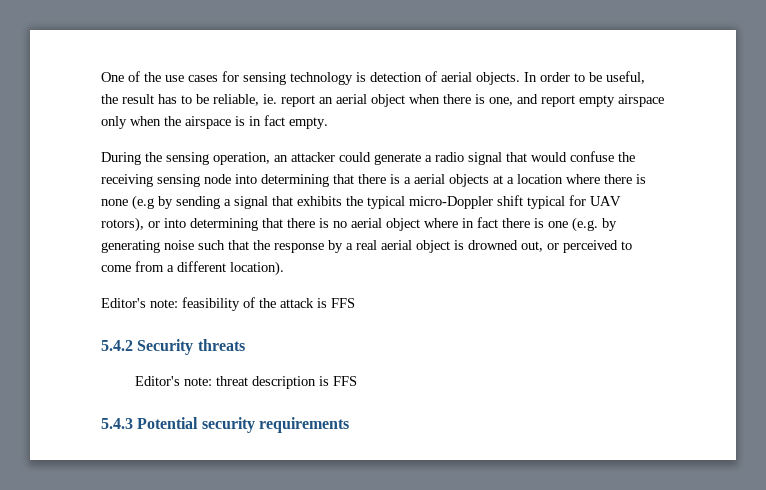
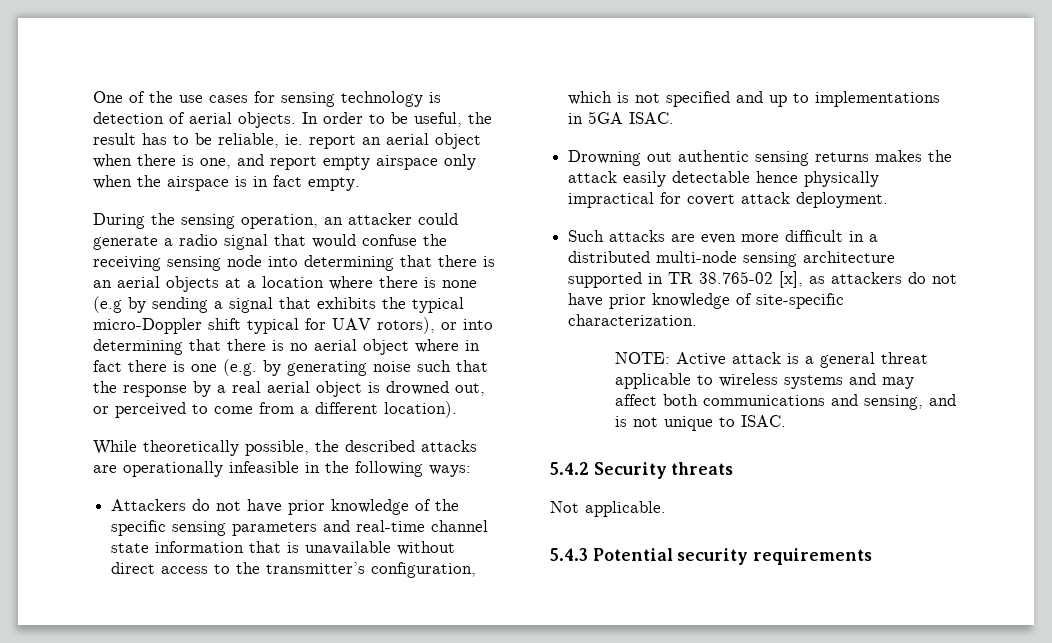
[404,177,411,184] a -> [93,280,112,288] an
[101,297,355,311] [101,339,245,355] [134,376,357,389] Editor's note: feasibility of the attack is FFS // 5.4.2 Security threats // Editor's note: threat description is FFS -> [93,440,477,456] [93,461,471,477] [111,499,460,515] [111,520,489,536] [111,541,456,555] [111,562,477,578] [568,91,941,107] [568,111,675,124] [568,150,953,166] [568,171,880,187] [568,192,889,208] [568,230,879,244] [568,251,896,267] [568,271,958,288] [568,293,845,309] [568,314,698,326] [614,352,928,368] [614,373,914,389] [614,394,956,410] [614,415,786,431] [550,462,734,479] [550,501,666,517] While theoretically possible, the described attacks are operationally infeasible in the following ways: // Attackers do not have prior knowledge of the specific sensing parameters and real-time channel state information that is unavailable without direct access to the transmitter’s configuration, which is not specified and up to implementations in 5GA ISAC. // Drowning out authentic sensing returns makes the attack easily detectable hence physically impractical for covert attack deployment. // Such attacks are even more difficult in a distributed multi-node sensing architecture supported in TR 38.765-02 [x], as attackers do not have prior knowledge of site-specific characterization. // NOTE: Active attack is a general threat applicable to wireless systems and may affect both communications and sensing, and is not unique to ISAC. // 5.4.2 Security threats // Not applicable.

